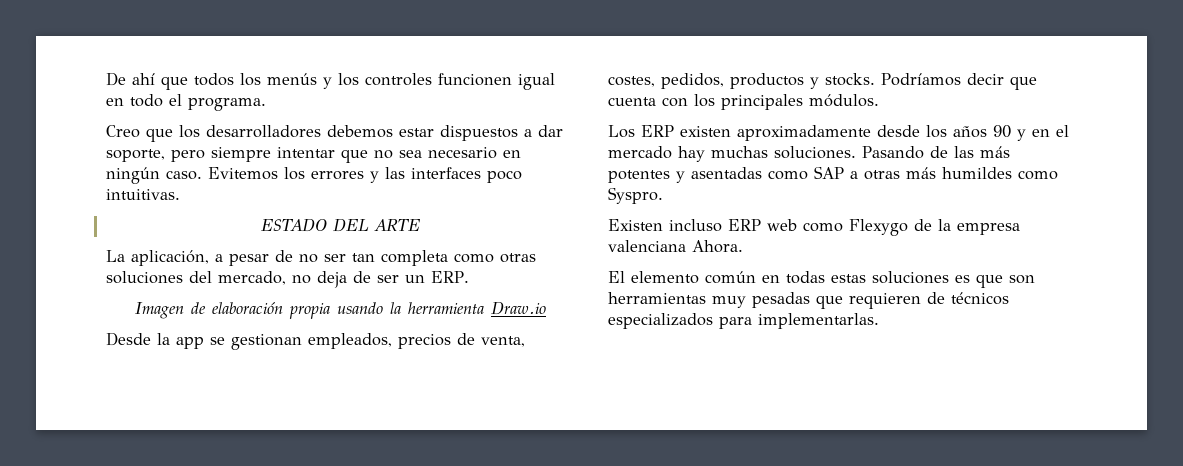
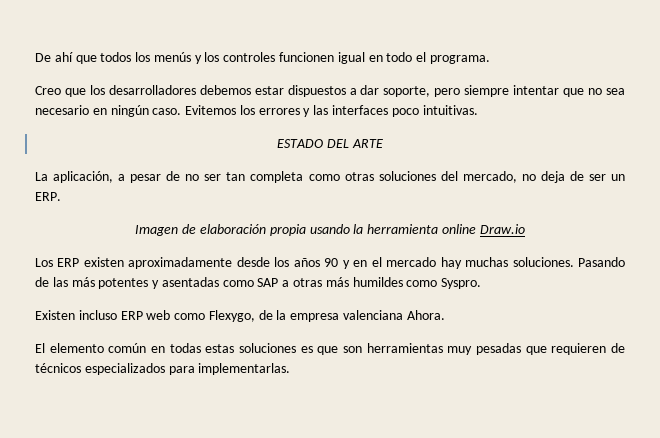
(485, 308) none -> [441,224,476,234] online
[106,332,525,350] [608,73,1037,90] [608,94,879,110] // Desde la app se gestionan empleados, precios de venta, costes, pedidos, productos y stocks. Podríamos decir que cuenta con los principales módulos. -> (525, 229) none
[849,219,908,236] Flexygo -> [208,310,255,322] Flexygo,

